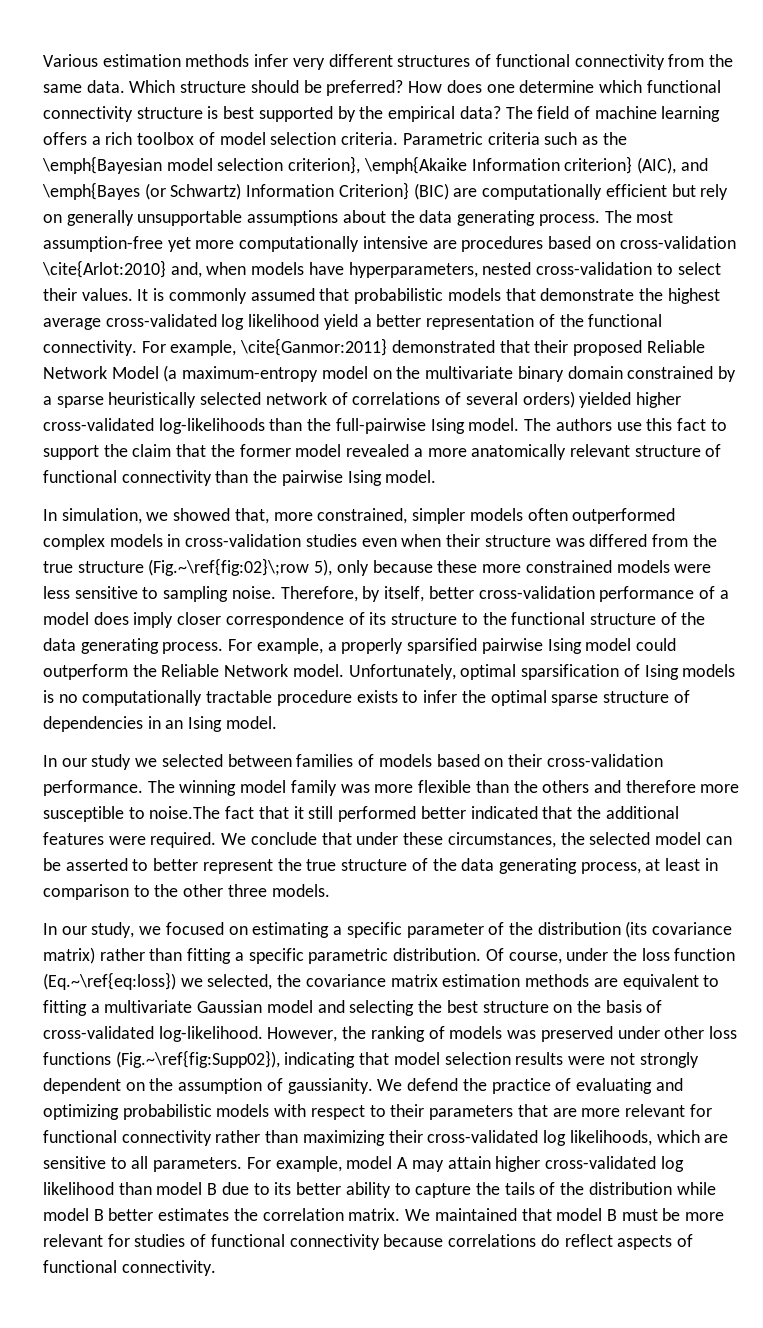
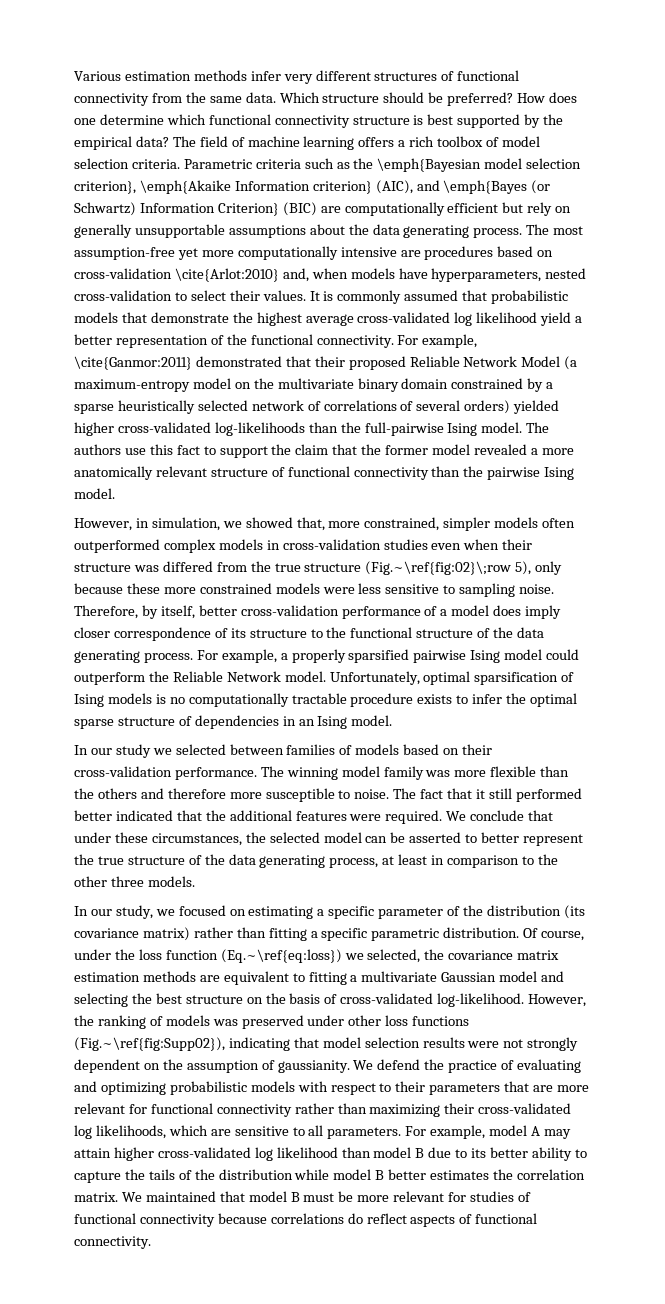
[43,509,57,521] In -> [74,518,149,531] However, in
[149,806,221,819] noise.The -> [354,788,417,799] noise. The

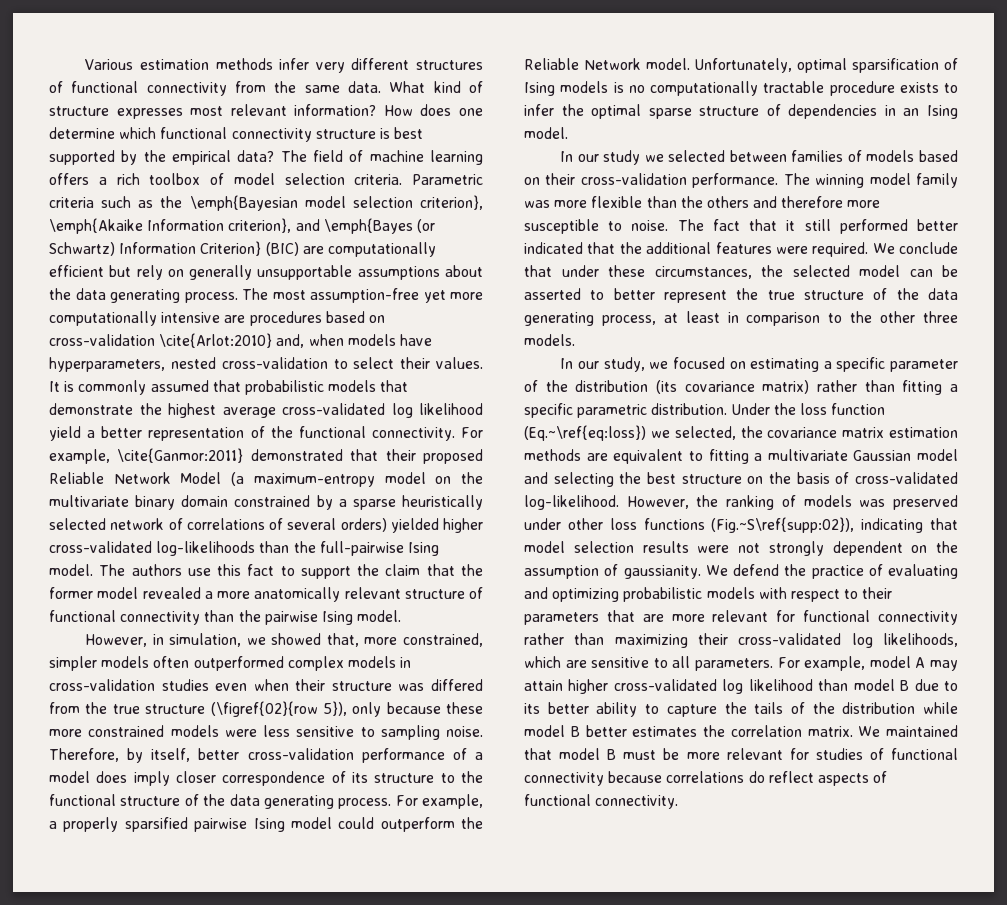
[279,92,514,106] Which structure should be preferred? -> [389,81,483,93] [49,104,377,119] What kind of structure expresses most relevant information?
[312,180,413,194] criterion} (AIC), -> [228,218,292,233] criterion},
[365,561,532,575] (Fig.~\ref{fig:02}\;row 5), -> [210,701,347,717] (\figref{02}{row 5}),
[523,928,585,941] [74,949,111,960] Of course, under -> [731,403,770,415] Under
[74,1037,225,1051] (Fig.~\ref{fig:Supp02}), -> [711,517,855,533] (Fig.~S\ref{supp:02}),

